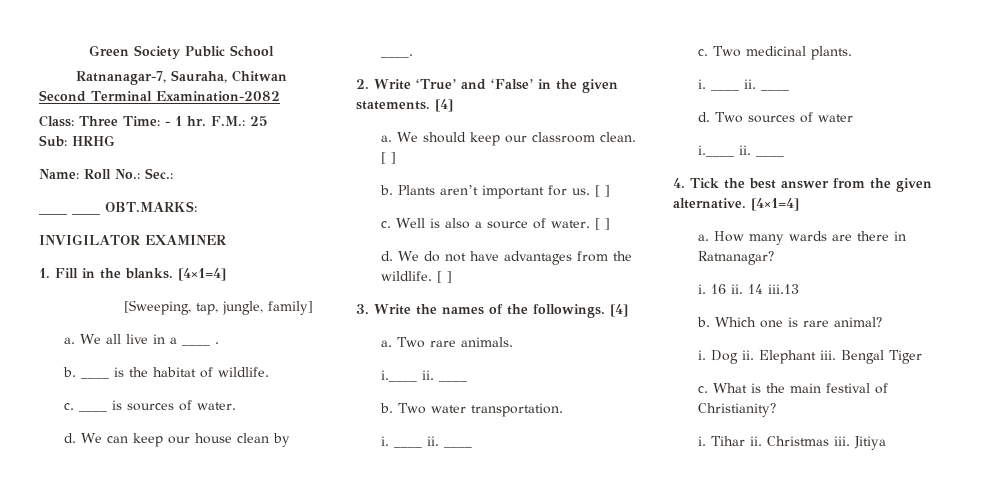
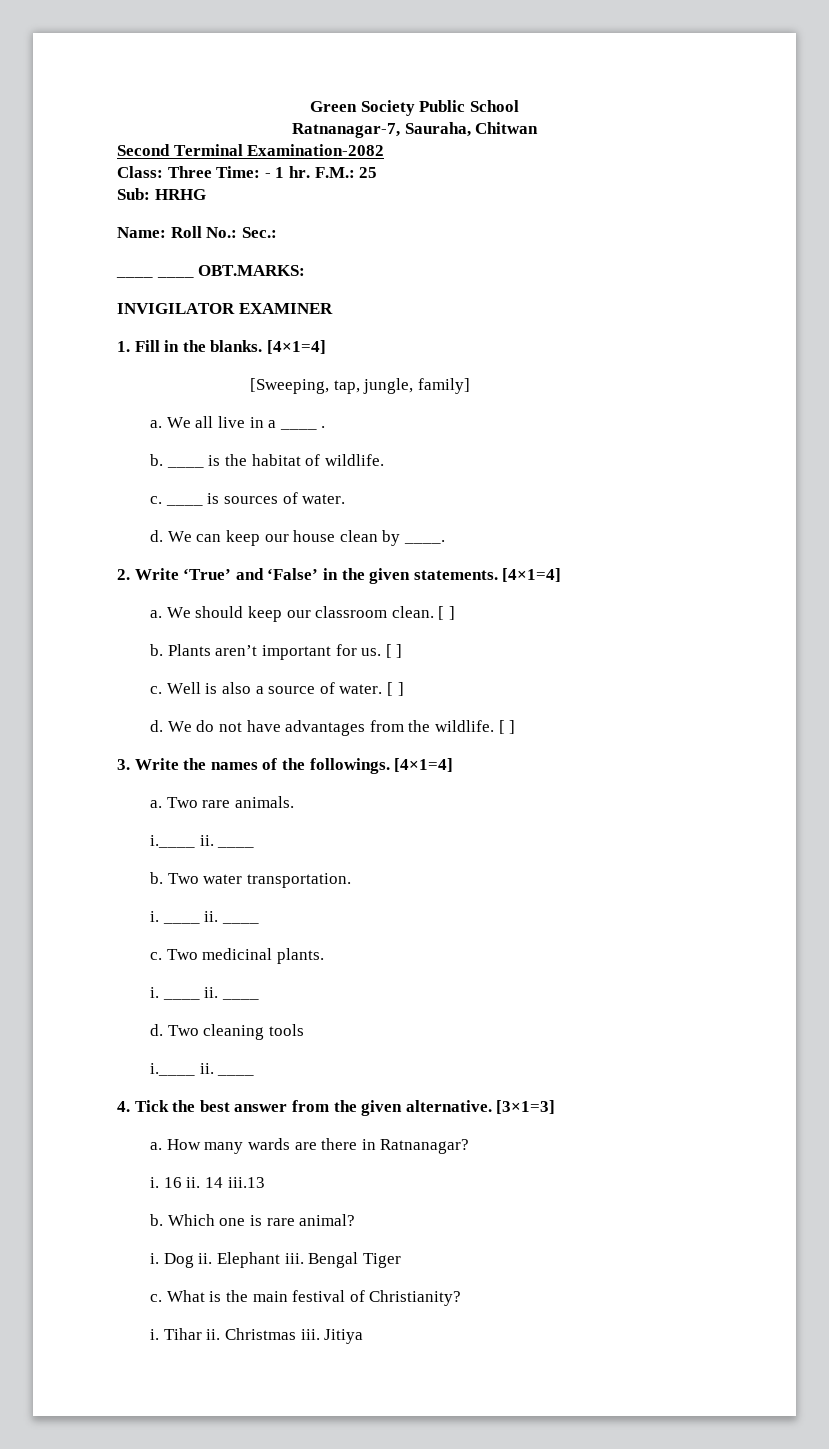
[435,99,453,112] [4] -> [502,568,562,582] [4×1=4]
[609,304,628,317] [4] -> [394,758,454,772] [4×1=4]
[748,112,854,123] sources of water -> [203,1024,305,1040] cleaning tools
[751,198,799,211] [4×1=4] -> [496,1100,556,1114] [3×1=3]

